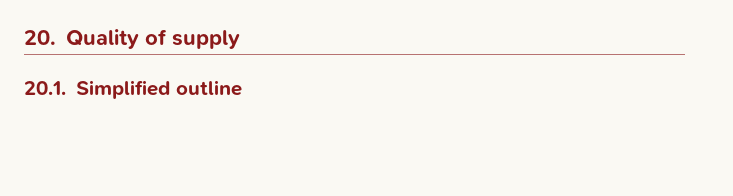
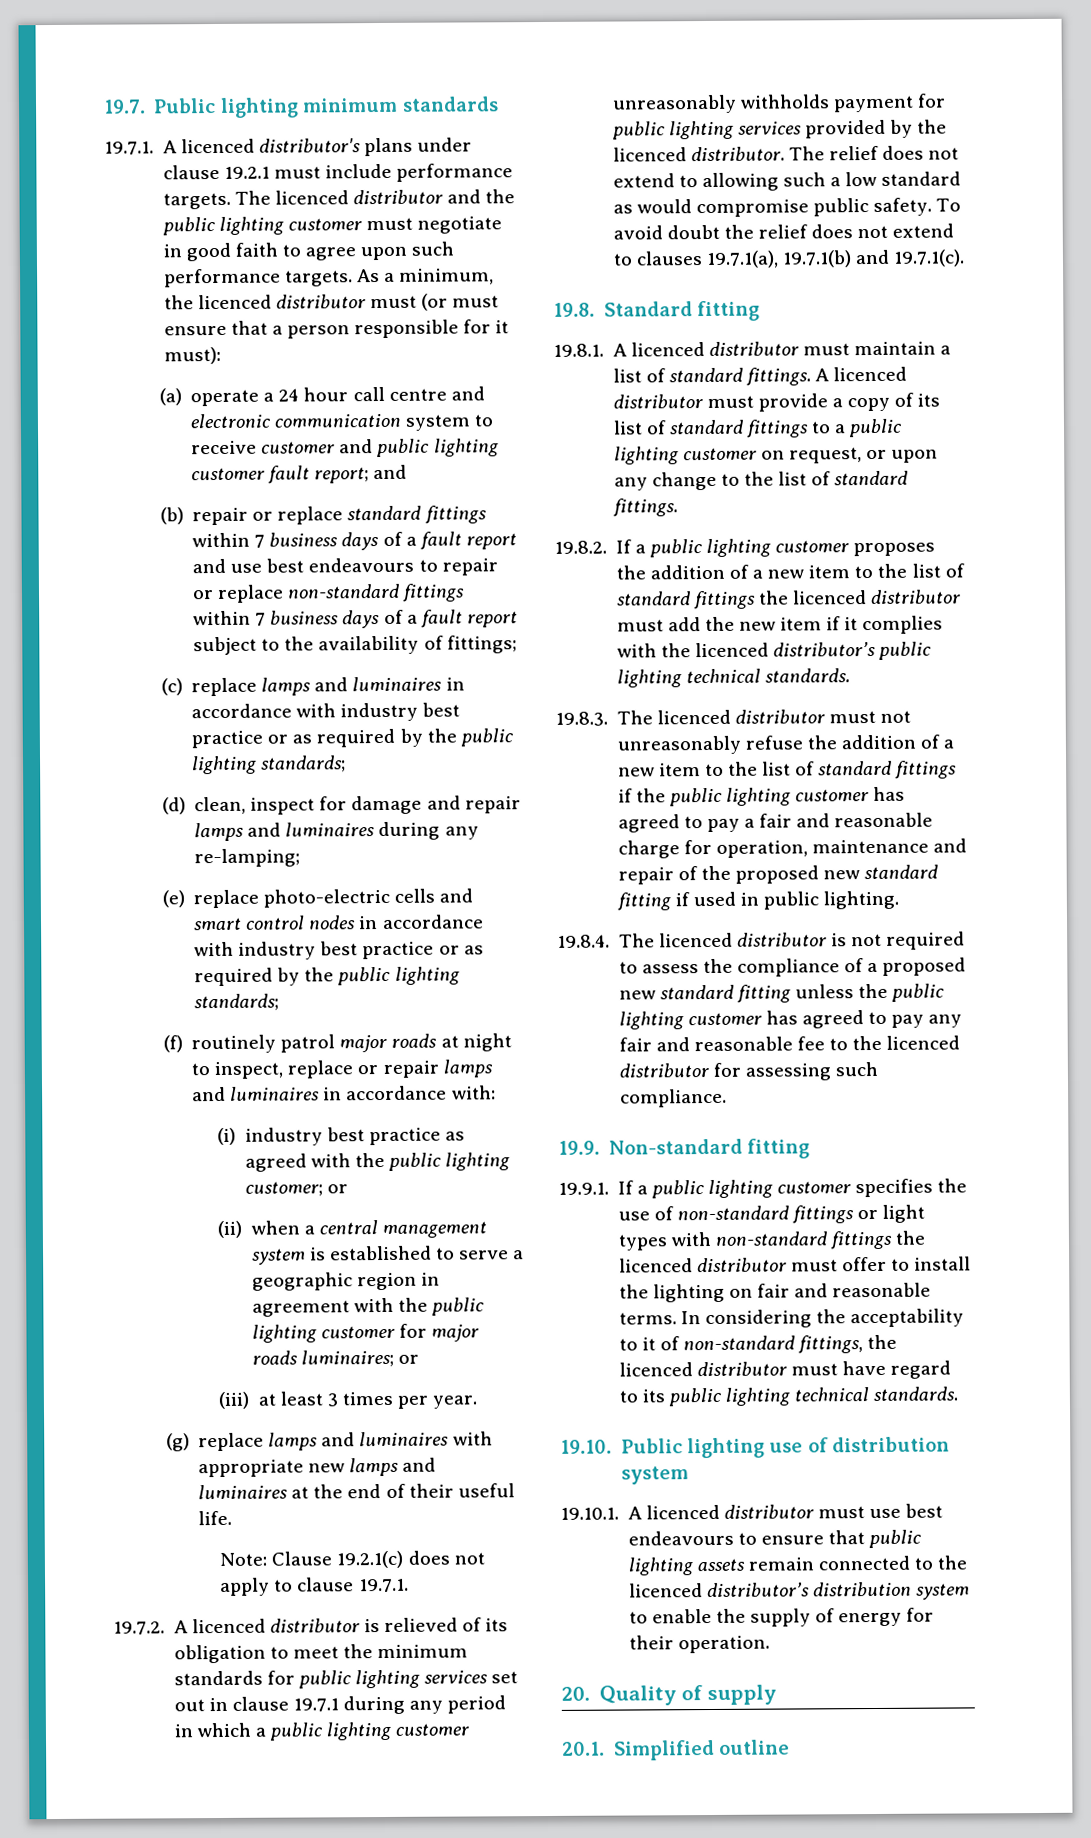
(24, 37) none -> [103,96,499,118] [104,137,473,157] [162,163,514,182] [162,189,516,210] [161,216,503,236] [162,241,455,262] [163,268,495,288] [163,293,500,311] [163,319,510,339] [163,346,221,365] [158,386,485,407] [190,413,494,431] [191,438,499,458] [191,464,408,484] [159,505,487,526] [192,531,517,551] [192,557,498,576] [192,583,466,603] [193,609,518,629] [193,635,517,656] [160,676,465,697] [191,702,461,722] [191,728,514,749] [191,755,347,775] [161,795,521,815] [194,821,479,842] [194,848,301,868] [161,888,474,909] [193,914,484,931] [194,941,484,960] [194,966,460,987] [194,993,280,1012] [162,1033,512,1054] [191,1059,493,1080] [192,1085,496,1102] [217,1127,466,1146] [244,1152,511,1172] [244,1181,348,1197] [217,1220,488,1239] [251,1245,525,1265] [251,1272,440,1291] [251,1297,486,1317] [251,1323,480,1343] [251,1349,419,1368] [218,1391,478,1410] [165,1431,493,1452] [198,1457,437,1478] [198,1483,515,1500] [198,1510,233,1526] [219,1550,485,1569] [220,1577,409,1597] [113,1617,509,1635] [173,1644,469,1664] [173,1669,519,1689] [173,1695,507,1715] [173,1721,470,1741] [611,93,946,114] [611,119,948,140] [612,145,960,162] [612,171,962,192] [612,197,962,218] [612,223,955,240] [612,249,966,269] [553,300,760,322] [553,341,952,357] [612,366,908,386] [612,392,941,412] [612,418,904,438] [613,446,939,465] [613,470,909,491] [612,498,678,517] [554,538,936,558] [615,563,965,580] [616,589,962,610] [616,615,944,635] [616,641,933,660] [616,668,851,688] [555,709,912,726] [616,734,955,755] [617,760,958,779] [617,786,906,807] [617,812,934,833] [617,838,968,859] [617,864,939,885] [616,890,900,911] [557,931,966,950] [618,957,967,977] [618,983,946,1003] [618,1010,963,1030] [618,1035,961,1052] [618,1061,878,1081] [619,1088,727,1108] [558,1138,810,1159] [558,1178,968,1199] [617,1204,926,1224] [617,1230,926,1251] [618,1256,972,1273] [618,1282,932,1303] [618,1308,965,1329] [618,1334,898,1354] [618,1360,952,1379] [618,1386,959,1407] [560,1436,951,1459] [620,1466,689,1485] [560,1503,944,1520] [627,1529,923,1549] [627,1555,968,1576] [628,1581,970,1600] [628,1607,935,1627] [628,1635,770,1654] 19.7. Public lighting minimum standards // 19.7.1. A licenced distributor's plans under clause 19.2.1 must include performance targets. The licenced distributor and the public lighting customer must negotiate in good faith to agree upon such performance targets. As a minimum, the licenced distributor must (or must ensure that a person responsible for it must): // (a) operate a 24 hour call centre and electronic communication system to receive customer and public lighting customer fault report; and // (b) repair or replace standard fittings within 7 business days of a fault report and use best endeavours to repair or replace non-standard fittings within 7 business days of a fault report subject to the availability of fittings; // (c) replace lamps and luminaires in accordance with industry best practice or as required by the public lighting standards; // (d) clean, inspect for damage and repair lamps and luminaires during any re-lamping; // (e) replace photo-electric cells and smart control nodes in accordance with industry best practice or as required by the public lighting standards; // (f) routinely patrol major roads at night to inspect, replace or repair lamps and luminaires in accordance with: // (i) industry best practice as agreed with the public lighting customer; or // (ii) when a central management system is established to serve a geographic region in agreement with the public lighting customer for major roads luminaires; or // (iii) at least 3 times per year. // (g) replace lamps and luminaires with appropriate new lamps and luminaires at the end of their useful life. // Note: Clause 19.2.1(c) does not apply to clause 19.7.1. // 19.7.2. A licenced distributor is relieved of its obligation to meet the minimum standards for public lighting services set out in clause 19.7.1 during any period in which a public lighting customer unreasonably withholds payment for public lighting services provided by the licenced distributor. The relief does not extend to allowing such a low standard as would compromise public safety. To avoid doubt the relief does not extend to clauses 19.7.1(a), 19.7.1(b) and 19.7.1(c). // 19.8. Standard fitting // 19.8.1. A licenced distributor must maintain a list of standard fittings. A licenced distributor must provide a copy of its list of standard fittings to a public lighting customer on request, or upon any change to the list of standard fittings. // 19.8.2. If a public lighting customer proposes the addition of a new item to the list of standard fittings the licenced distributor must add the new item if it complies with the licenced distributor’s public lighting technical standards. // 19.8.3. The licenced distributor must not unreasonably refuse the addition of a new item to the list of standard fittings if the public lighting customer has agreed to pay a fair and reasonable charge for operation, maintenance and repair of the proposed new standard fitting if used in public lighting. // 19.8.4. The licenced distributor is not required to assess the compliance of a proposed new standard fitting unless the public lighting customer has agreed to pay any fair and reasonable fee to the licenced distributor for assessing such compliance. // 19.9. Non-standard fitting // 19.9.1. If a public lighting customer specifies the use of non-standard fittings or light types with non-standard fittings the licenced distributor must offer to install the lighting on fair and reasonable terms. In considering the acceptability to it of non-standard fittings, the licenced distributor must have regard to its public lighting technical standards. // 19.10. Public lighting use of distribution system // 19.10.1. A licenced distributor must use best endeavours to ensure that public lighting assets remain connected to the licenced distributor’s distribution system to enable the supply of energy for their operation. //

